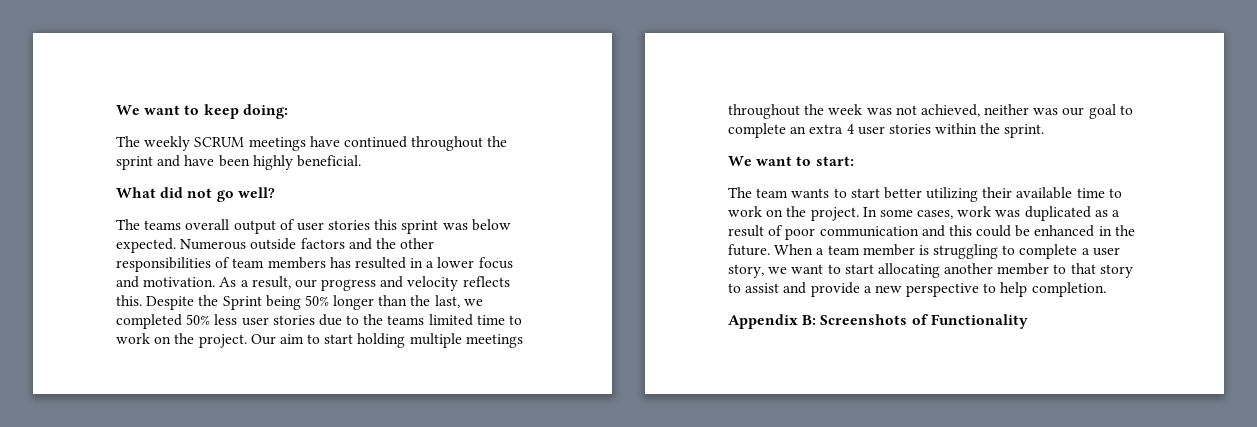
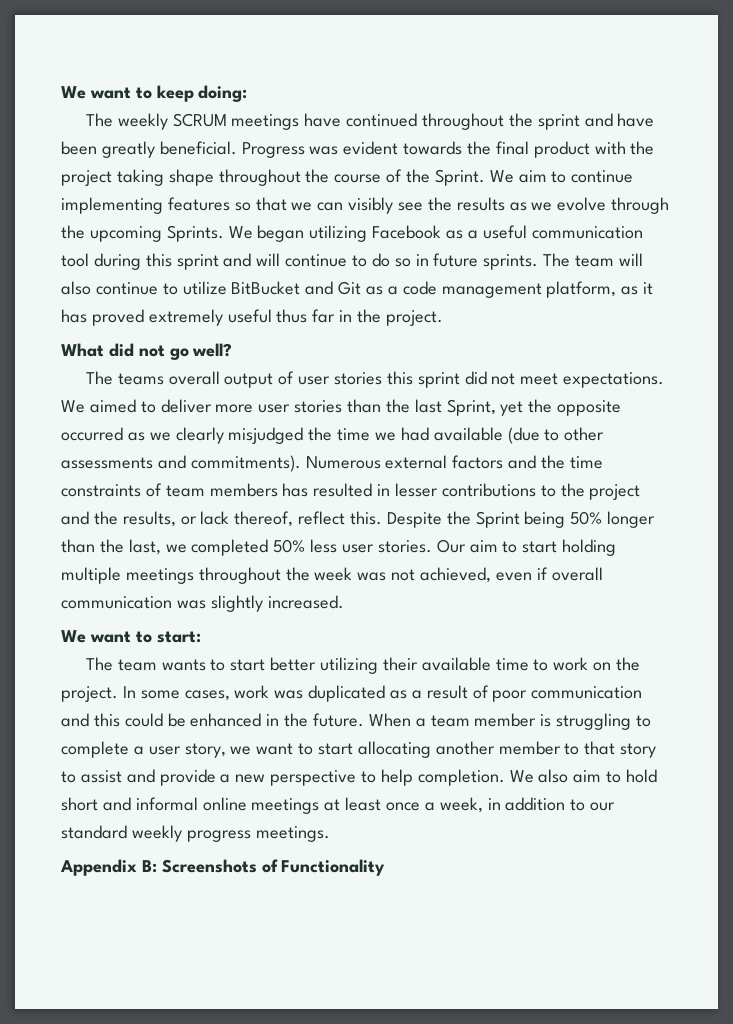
[252,155,293,170] highly -> [101,141,155,158] greatly
(361, 161) none -> [241,141,655,158] [61,169,634,186] [61,197,670,214] [61,225,643,242] [61,253,643,270] [61,281,654,298] [61,309,443,326] Progress was evident towards the final product with the project taking shape throughout the course of the Sprint. We aim to continue implementing features so that we can visibly see the results as we evolve through the upcoming Sprints. We began utilizing Facebook as a useful communication tool during this sprint and will continue to do so in future sprints. The team will also continue to utilize BitBucket and Git as a code management platform, as it has proved extremely useful thus far in the project.
[442,219,511,231] [116,238,297,253] was below expected. Numerous outside -> [464,371,665,388] [61,399,622,416] [61,427,605,444] [61,455,448,472] did not meet expectations. We aimed to deliver more user stories than the last Sprint, yet the opposite occurred as we clearly misjudged the time we had available (due to other assessments and commitments). Numerous external
[400,238,435,249] [116,257,211,272] other responsibilities -> [569,456,603,469] [61,484,141,497] time constraints
[426,257,513,269] [116,276,510,291] a lower focus and motivation. As a result, our progress and velocity reflects -> [395,483,641,500] [61,511,346,527] lesser contributions to the project and the results, or lack thereof, reflect
[272,314,523,326] [116,333,247,348] stories due to the teams limited time to work on the project. -> [377,540,432,553] stories.
[984,104,1133,119] [728,123,1045,138] neither was our goal to complete an extra 4 user stories within the sprint. -> [495,567,603,581] [61,595,344,612] even if overall communication was slightly increased.
(1106, 289) none -> [509,769,658,783] [61,797,616,814] [61,825,330,842] We also aim to hold short and informal online meetings at least once a week, in addition to our standard weekly progress meetings.

